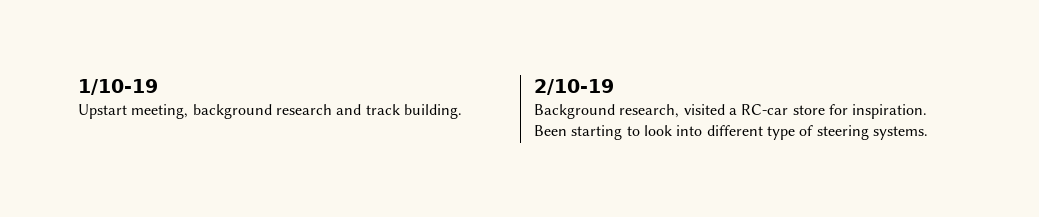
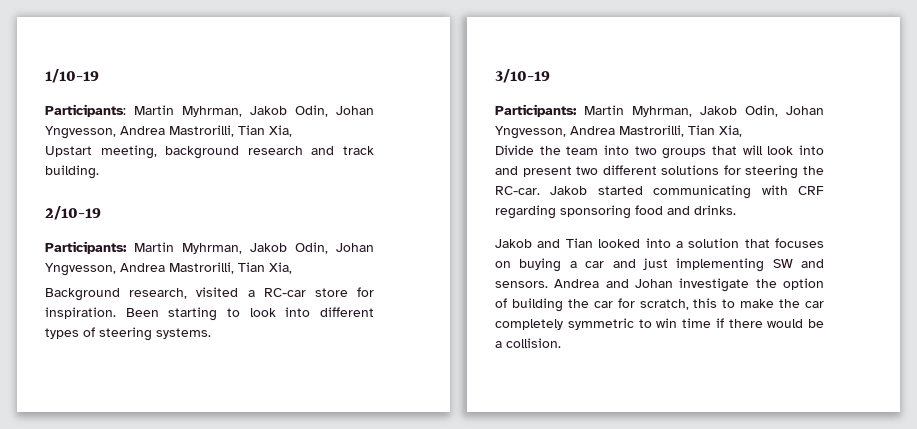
(158, 87) none -> [45,104,374,117] [45,125,292,139] // Participants: Martin Myhrman, Jakob Odin, Johan Yngvesson, Andrea Mastrorilli, Tian Xia,
(614, 87) none -> [45,241,374,254] [45,262,292,276] // Participants: Martin Myhrman, Jakob Odin, Johan Yngvesson, Andrea Mastrorilli, Tian Xia,
[766,126,795,140] type -> [45,328,79,339] types
(928, 133) none -> [495,69,550,83] [495,104,824,117] [495,125,742,139] [495,145,824,159] [495,165,824,179] [495,185,824,199] [495,205,736,219] [495,238,824,248] [495,258,824,272] [495,278,824,292] [495,298,824,312] [495,318,824,330] [495,338,561,348] // 3/10-19 // Participants: Martin Myhrman, Jakob Odin, Johan Yngvesson, Andrea Mastrorilli, Tian Xia, // Divide the team into two groups that will look into and present two different solutions for steering the RC-car. Jakob started communicating with CRF regarding sponsoring food and drinks. // Jakob and Tian looked into a solution that focuses on buying a car and just implementing SW and sensors. Andrea and Johan investigate the option of building the car for scratch, this to make the car completely symmetric to win time if there would be a collision.

